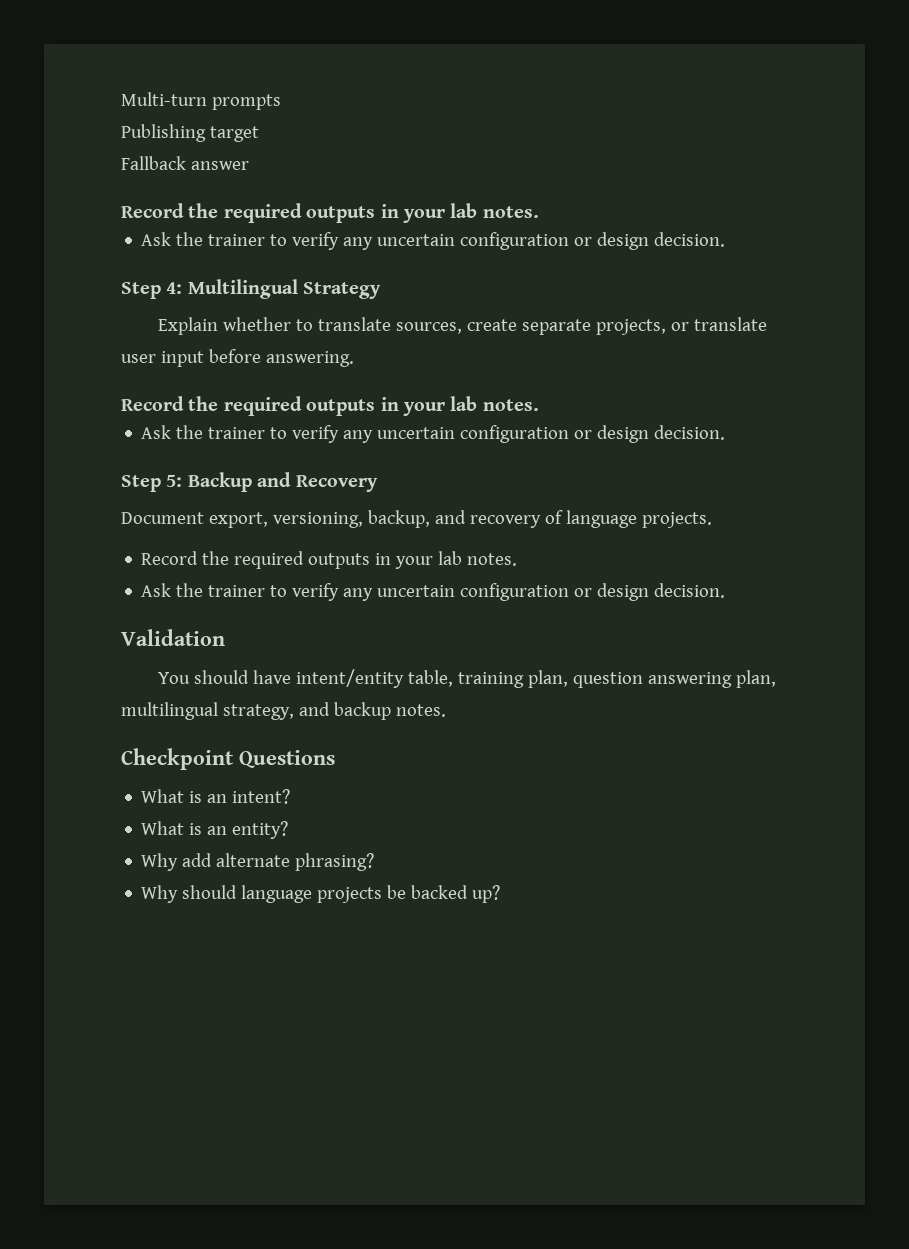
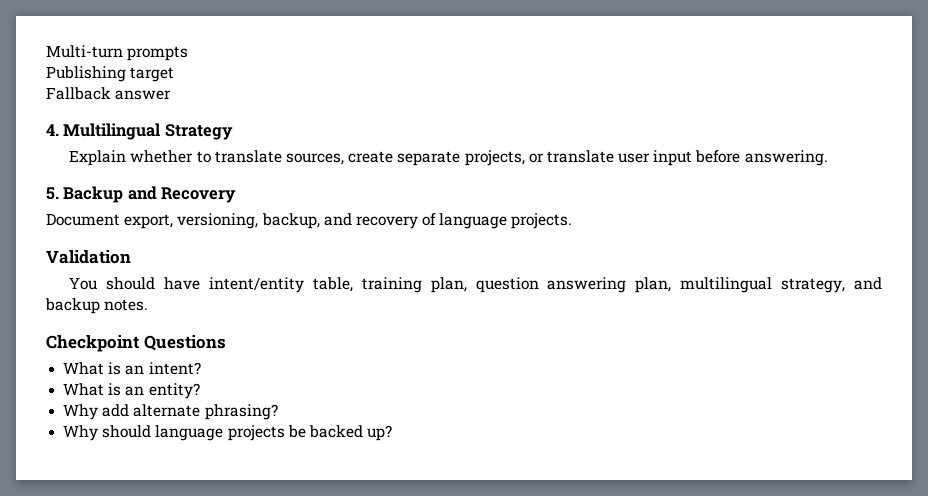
[121,203,539,223] [141,232,726,250] [121,282,183,299] Record the required outputs in your lab notes. // Ask the trainer to verify any uncertain configuration or design decision. // Step 4: -> [46,124,59,136] 4.
[121,396,539,416] [141,425,726,443] [121,475,183,492] Record the required outputs in your lab notes. // Ask the trainer to verify any uncertain configuration or design decision. // Step 5: -> [46,187,59,200] 5.
[141,551,518,569] [141,583,726,601] // Record the required outputs in your lab notes. // Ask the trainer to verify any uncertain configuration or design decision. -> (573, 221) none

